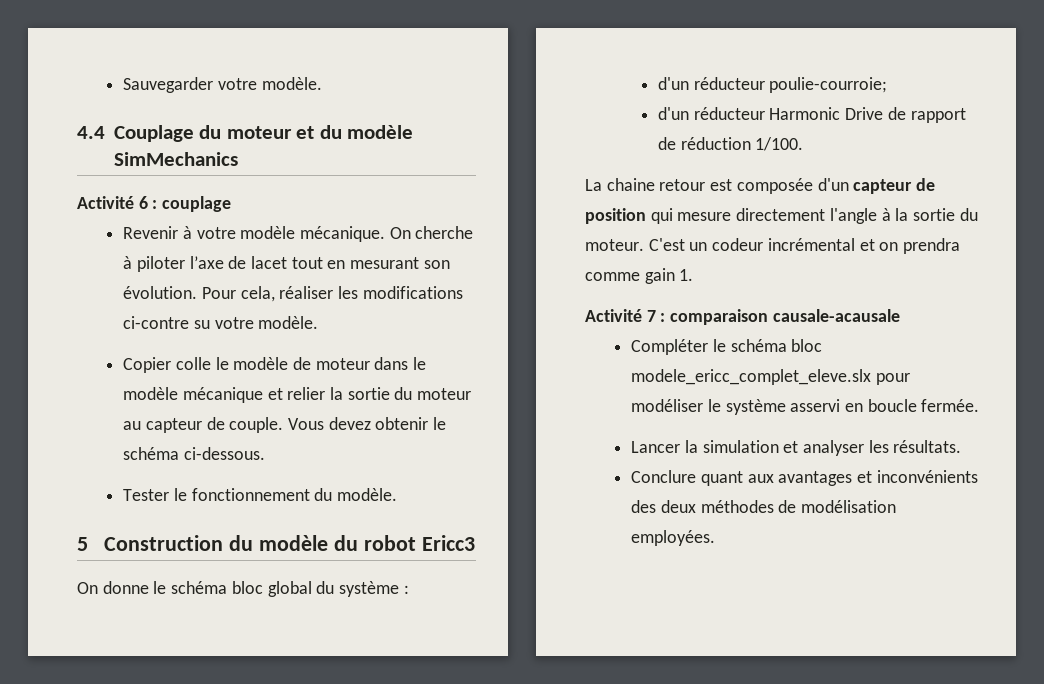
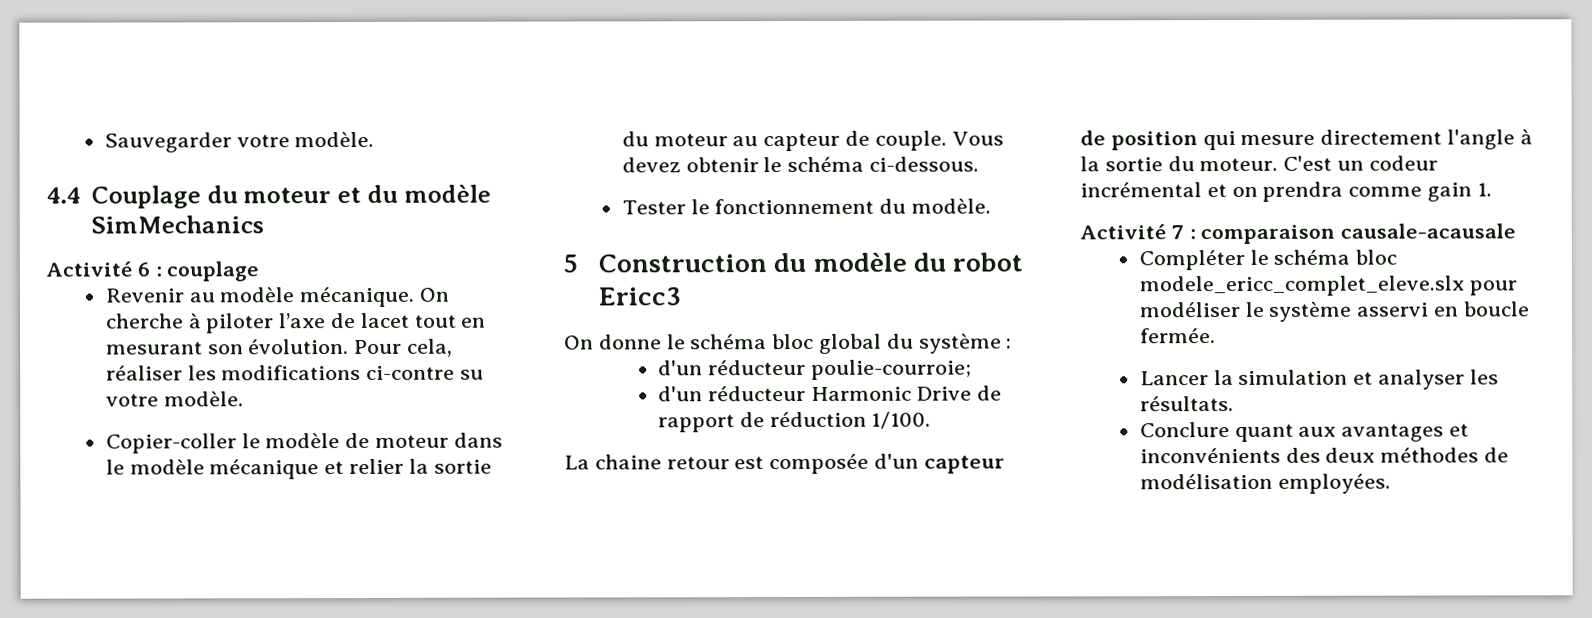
[182,226,236,239] à votre -> [188,292,215,303] au
[123,357,211,373] Copier colle -> [105,433,237,454] Copier-coller

